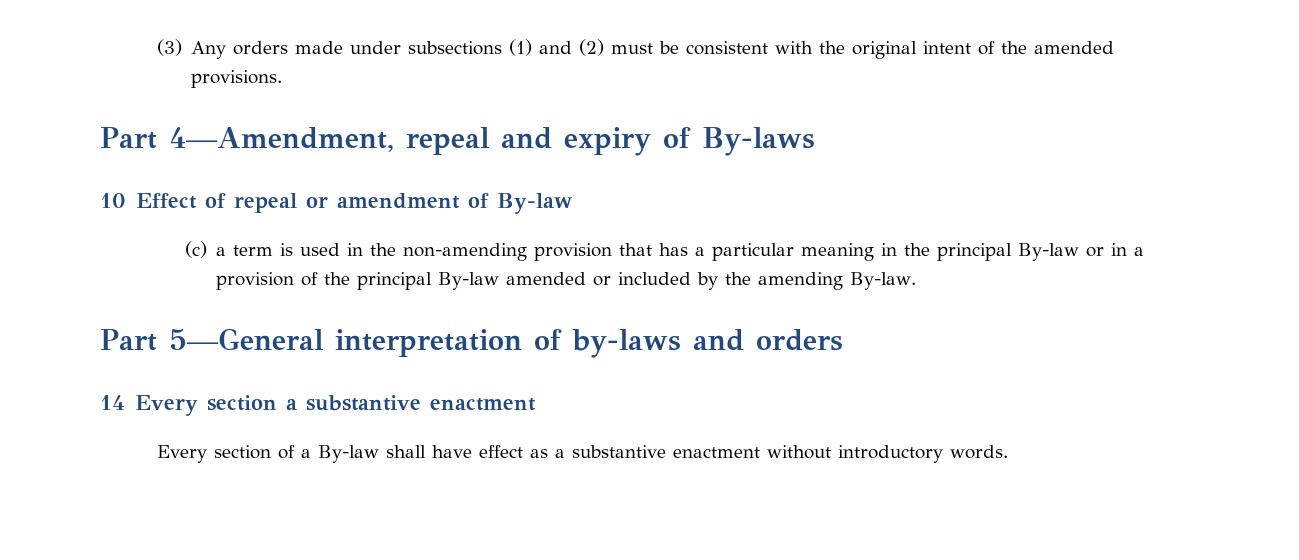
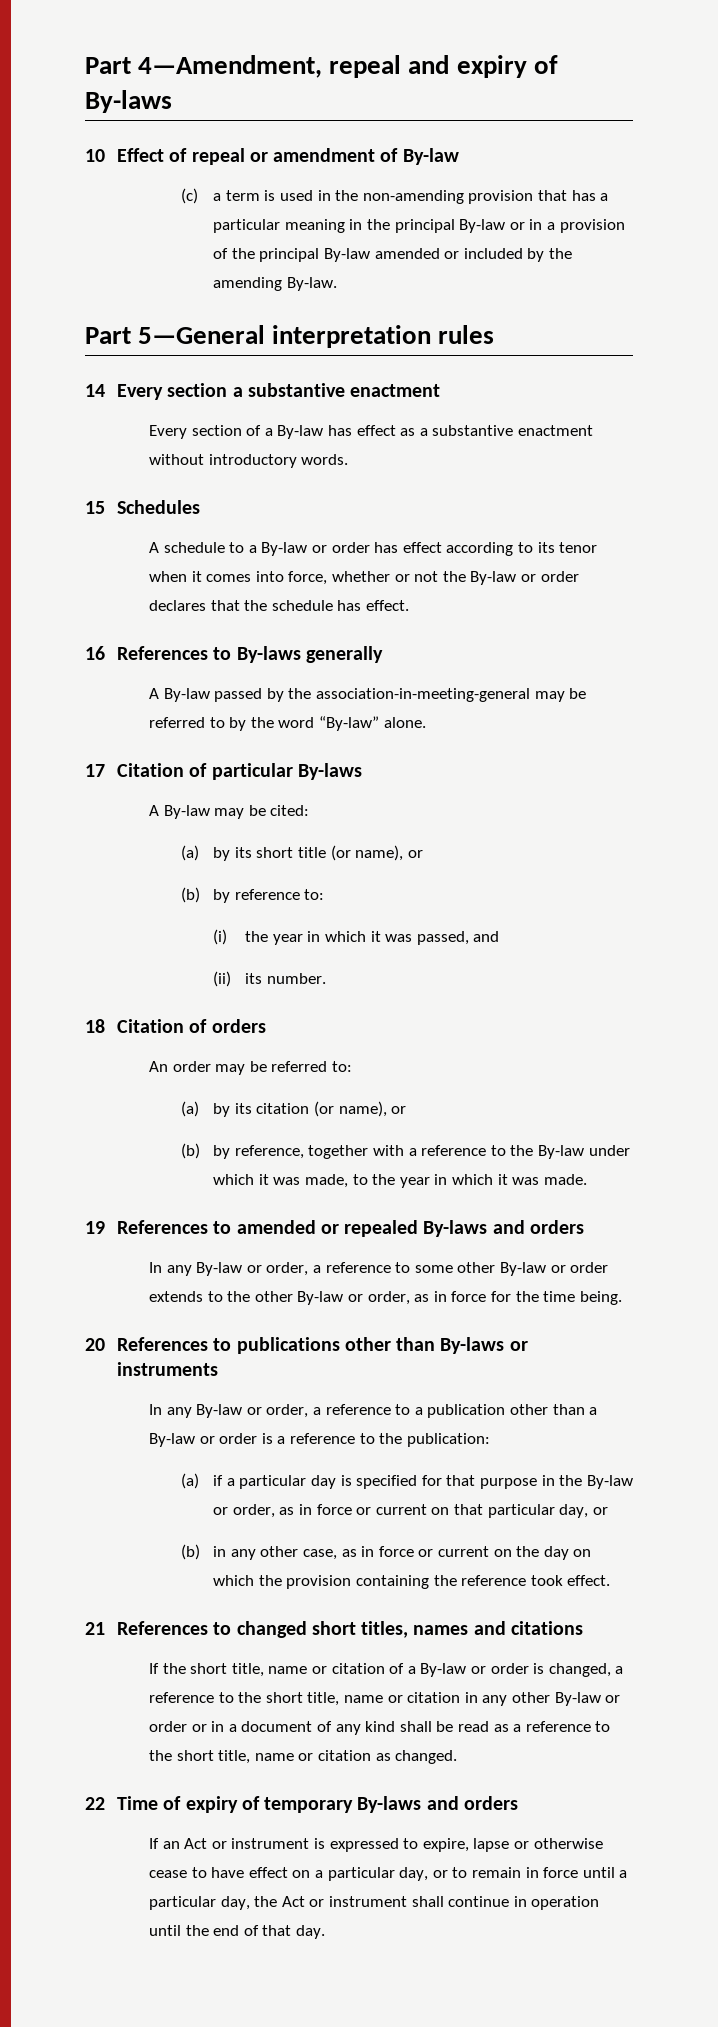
[156,39,1115,59] [191,70,283,88] (3) Any orders made under subsections (1) and (2) must be consistent with the original intent of the amended provisions. // -> (85, 65) none
[533,329,843,358] of by-laws and orders -> [438,325,495,344] rules
[385,445,472,458] shall have -> [328,425,353,436] has
(1008, 452) none -> [85,500,201,514] [149,542,598,556] [149,571,579,585] [149,600,410,611] [85,646,383,663] [149,688,587,702] [149,716,426,731] [85,763,362,780] [149,805,310,819] [181,845,423,861] [181,887,325,903] [213,929,500,945] [213,971,326,987] [85,1019,266,1033] [149,1061,353,1075] [181,1101,407,1117] [181,1143,630,1159] [213,1174,587,1188] [85,1220,584,1237] [149,1262,609,1276] [149,1291,622,1305] [85,1337,528,1354] [117,1362,219,1376] [149,1404,598,1418] [149,1433,490,1447] [181,1473,633,1489] [213,1504,608,1518] [181,1544,592,1560] [213,1575,611,1589] [85,1621,583,1638] [149,1663,624,1677] [149,1692,621,1706] [149,1721,611,1735] [149,1750,458,1764] [85,1796,518,1813] [149,1838,603,1852] [149,1867,628,1881] [149,1896,600,1910] [149,1925,326,1939] // 15 Schedules // A schedule to a By-law or order has effect according to its tenor when it comes into force, whether or not the By-law or order declares that the schedule has effect. // 16 References to By-laws generally // A By-law passed by the association-in-meeting-general may be referred to by the word “By-law” alone. // 17 Citation of particular By-laws // A By-law may be cited: // (a) by its short title (or name), or // (b) by reference to: // (i) the year in which it was passed, and // (ii) its number. // 18 Citation of orders // An order may be referred to: // (a) by its citation (or name), or // (b) by reference, together with a reference to the By-law under which it was made, to the year in which it was made. // 19 References to amended or repealed By-laws and orders // In any By-law or order, a reference to some other By-law or order extends to the other By-law or order, as in force for the time being. // 20 References to publications other than By-laws or instruments // In any By-law or order, a reference to a publication other than a By-law or order is a reference to the publication: // (a) if a particular day is specified for that purpose in the By-law or order, as in force or current on that particular day, or // (b) in any other case, as in force or current on the day on which the provision containing the reference took effect. // 21 References to changed short titles, names and citations // If the short title, name or citation of a By-law or order is changed, a reference to the short title, name or citation in any other By-law or order or in a document of any kind shall be read as a reference to the short title, name or citation as changed. // 22 Time of expiry of temporary By-laws and orders // If an Act or instrument is expressed to expire, lapse or otherwise cease to have effect on a particular day, or to remain in force until a particular day, the Act or instrument shall continue in operation until the end of that day.

